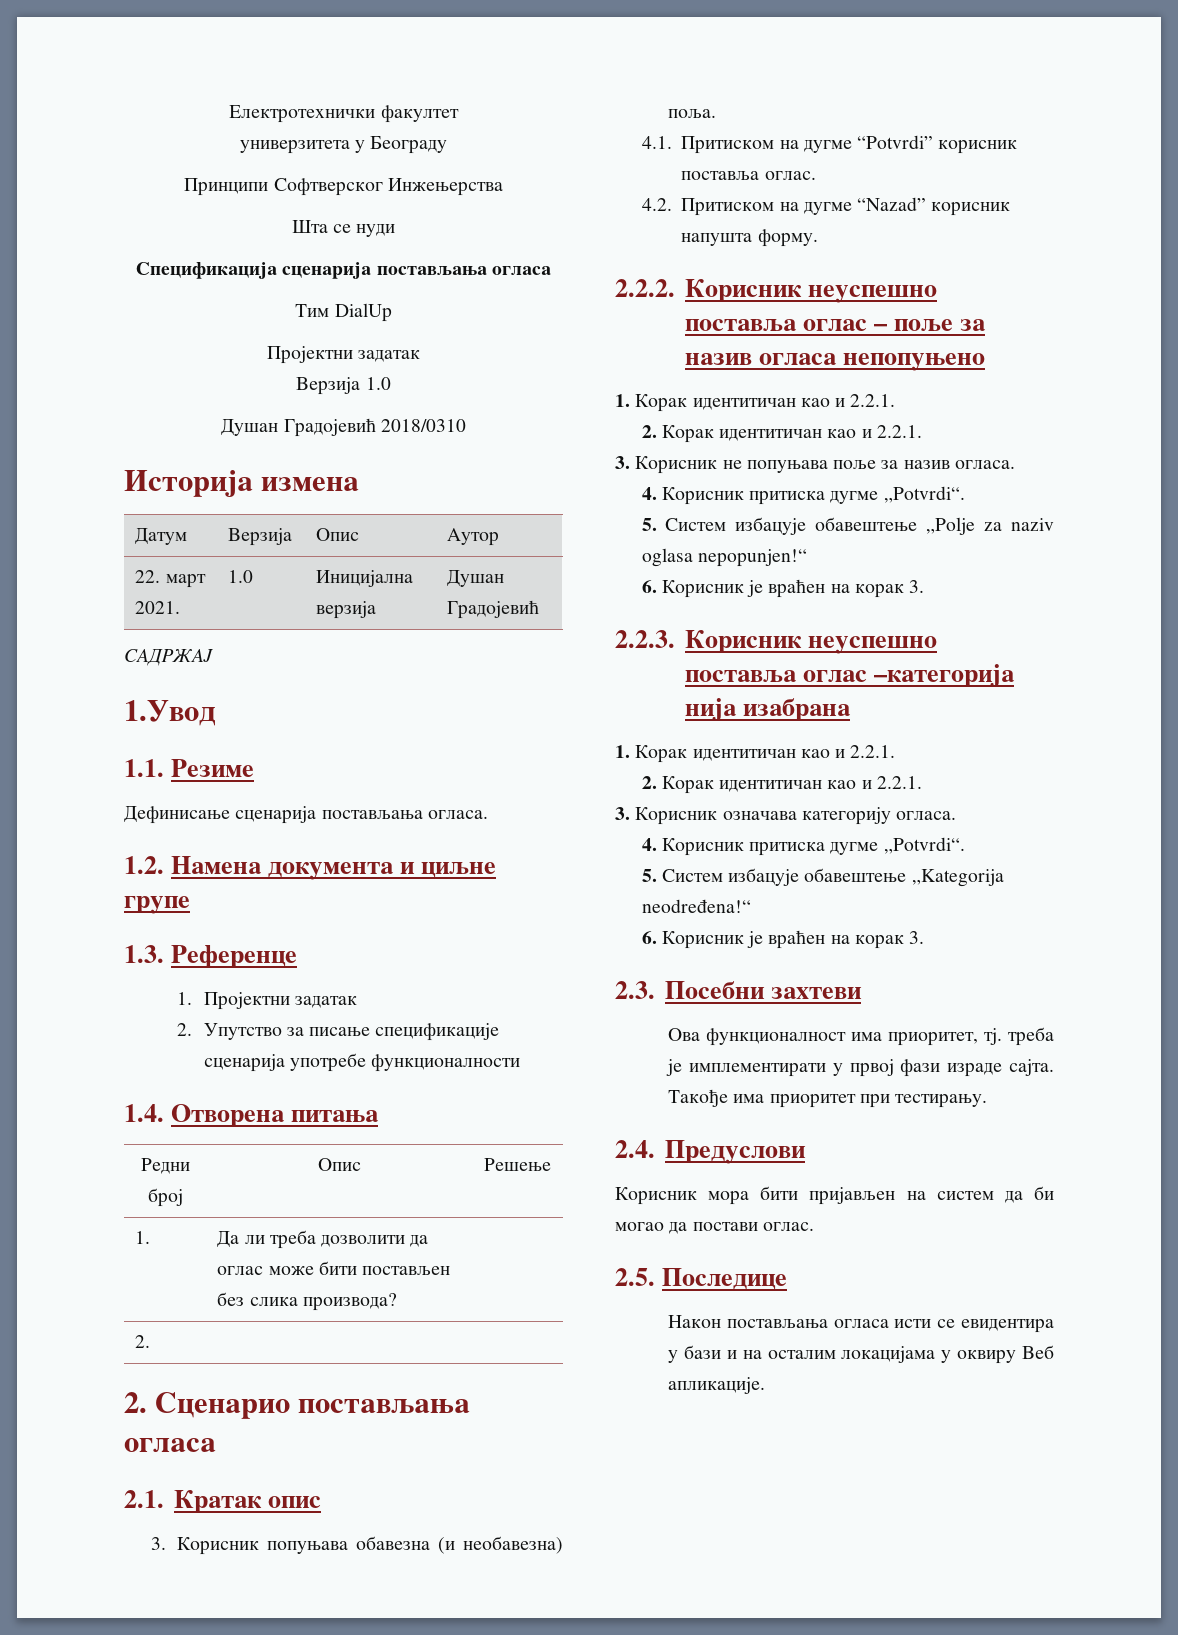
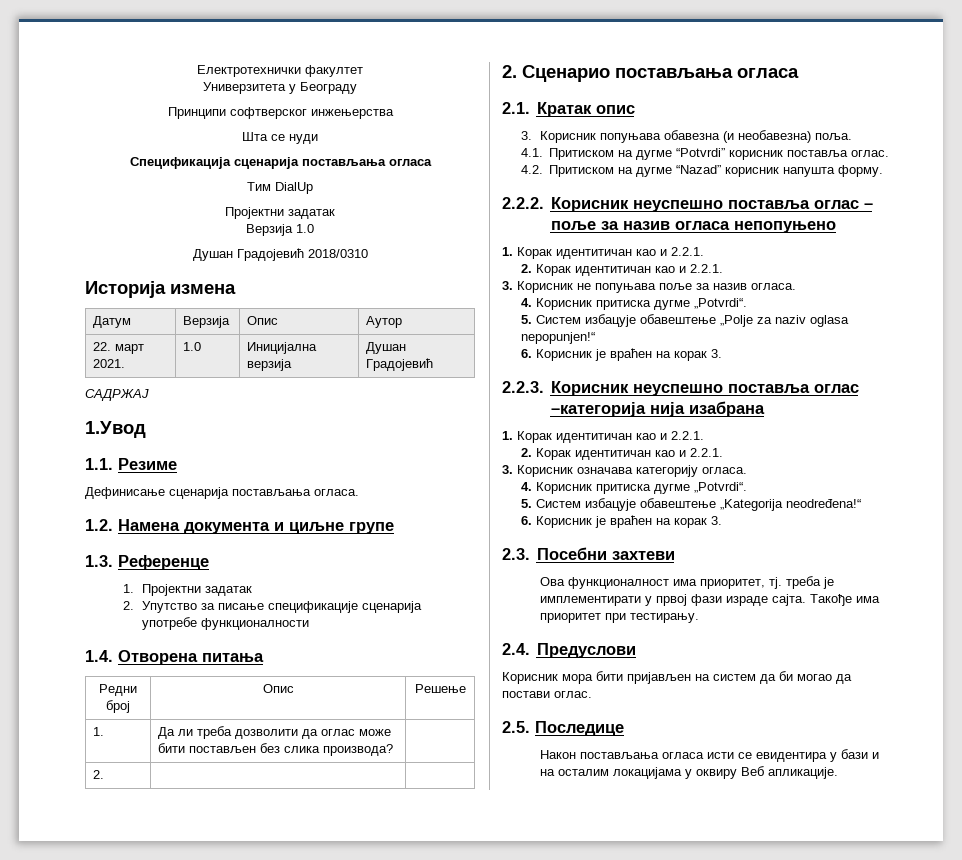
[239,140,350,154] универзитета -> [203,82,286,94] Универзитета
[273,178,503,196] Софтверског Инжењерства -> [229,107,394,119] софтверског инжењерства

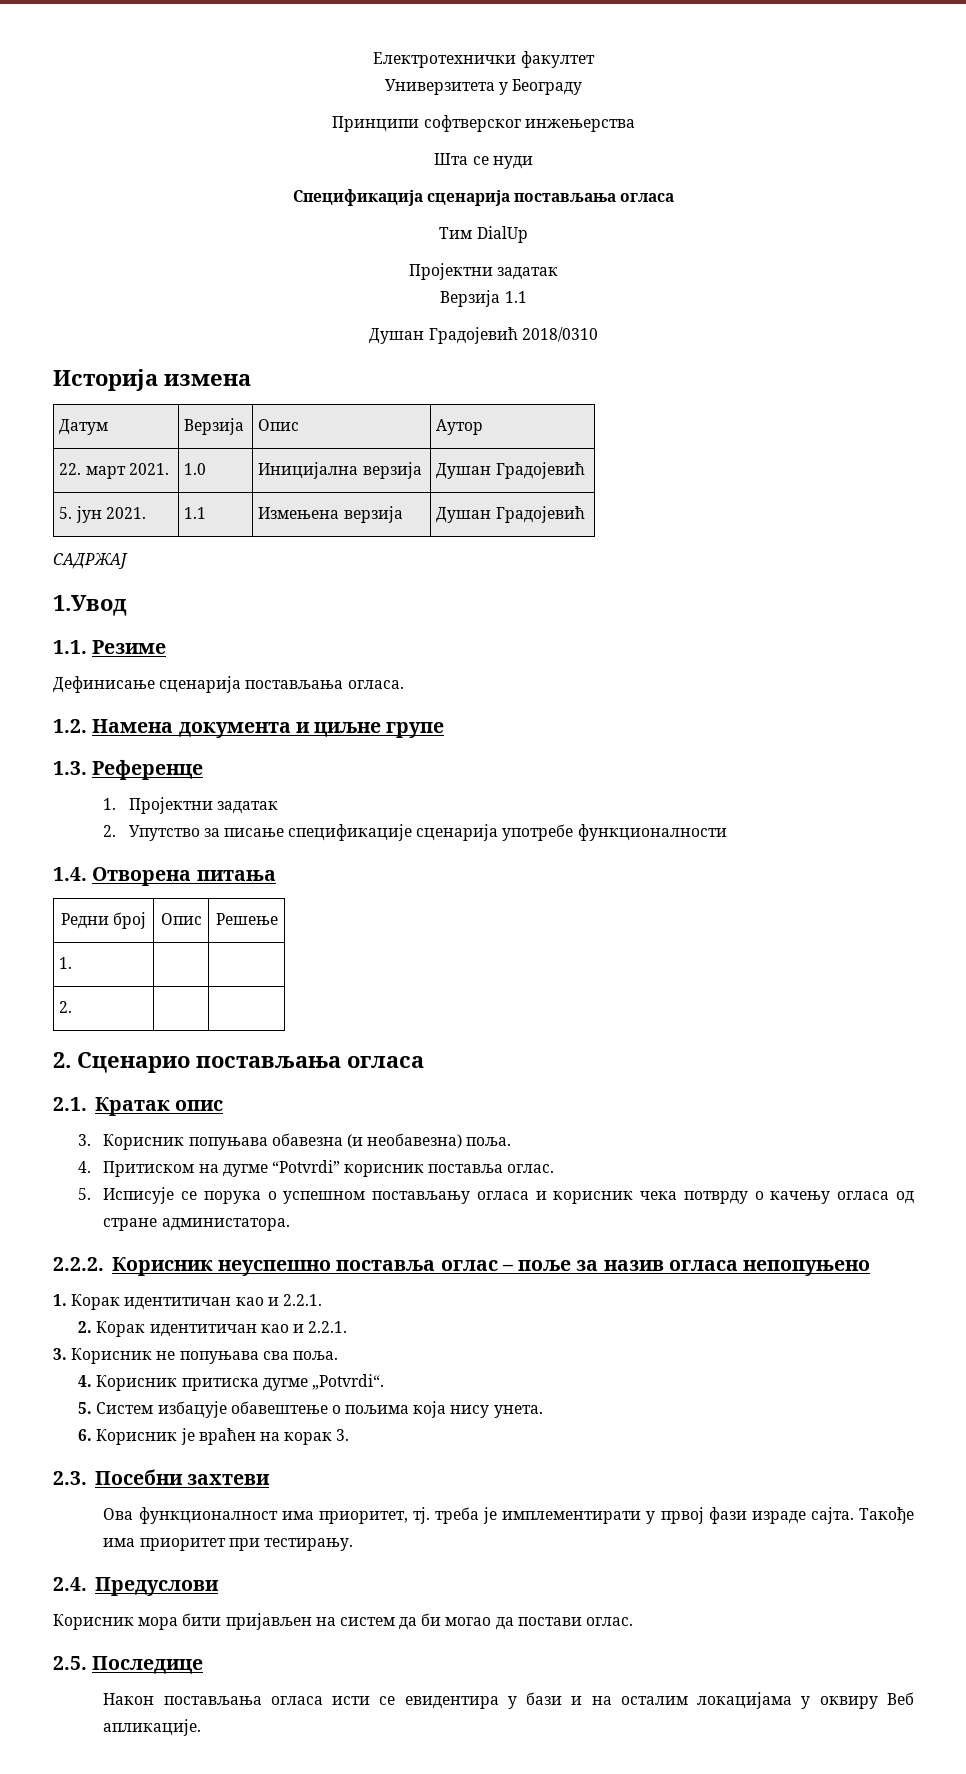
[296,224,314,233] 1.0 -> [504,291,527,303] 1.1
(434, 364) none -> [59,506,146,523] [184,507,207,519] [258,506,403,523] [436,506,585,523] // 5. јун 2021. | 1.1 | Измењена верзија | Душан Градојевић
[158,726,392,739] [158,743,394,756] Да ли треба дозволити да оглас може бити постављен без слика производа? -> (73, 963) none
[520,148,543,157] 4.1. -> [78,1161,92,1173] 4.
[520,165,884,177] 4.2. Притиском на дугме “Nazad” корисник напушта форму. -> [78,1187,914,1204] [103,1218,290,1231] 5. Исписује се порука о успешном постављању огласа и корисник чека потврду о качењу огласа од стране администатора.
[659,283,796,291] [520,298,747,310] [520,314,849,327] [520,332,595,344] [520,348,722,361] [502,381,859,396] [550,401,765,417] [502,431,704,443] [520,448,723,460] [502,465,747,477] [520,482,747,494] [520,498,861,511] поље за назив огласа. // 4. Корисник притиска дугме „Potvrdi“. // 5. Систем избацује обавештење „Polje za naziv oglasa nepopunjen!“ // 6. Корисник је враћен на корак 3. // 2.2.3. Корисник неуспешно поставља оглас –категорија нија изабрана // 1. Корак идентитичан као и 2.2.1. // 2. Корак идентитичан као и 2.2.1. // 3. Корисник означава категорију огласа. // 4. Корисник притиска дугме „Potvrdi“. // 5. Систем избацује обавештење „Kategorija neodređena!“ -> [262,1351,338,1360] [78,1374,384,1391] [78,1401,543,1418] сва поља. // 4. Корисник притиска дугме „Potvrdi“. // 5. Систем избацује обавештење о пољима која нису унета.

